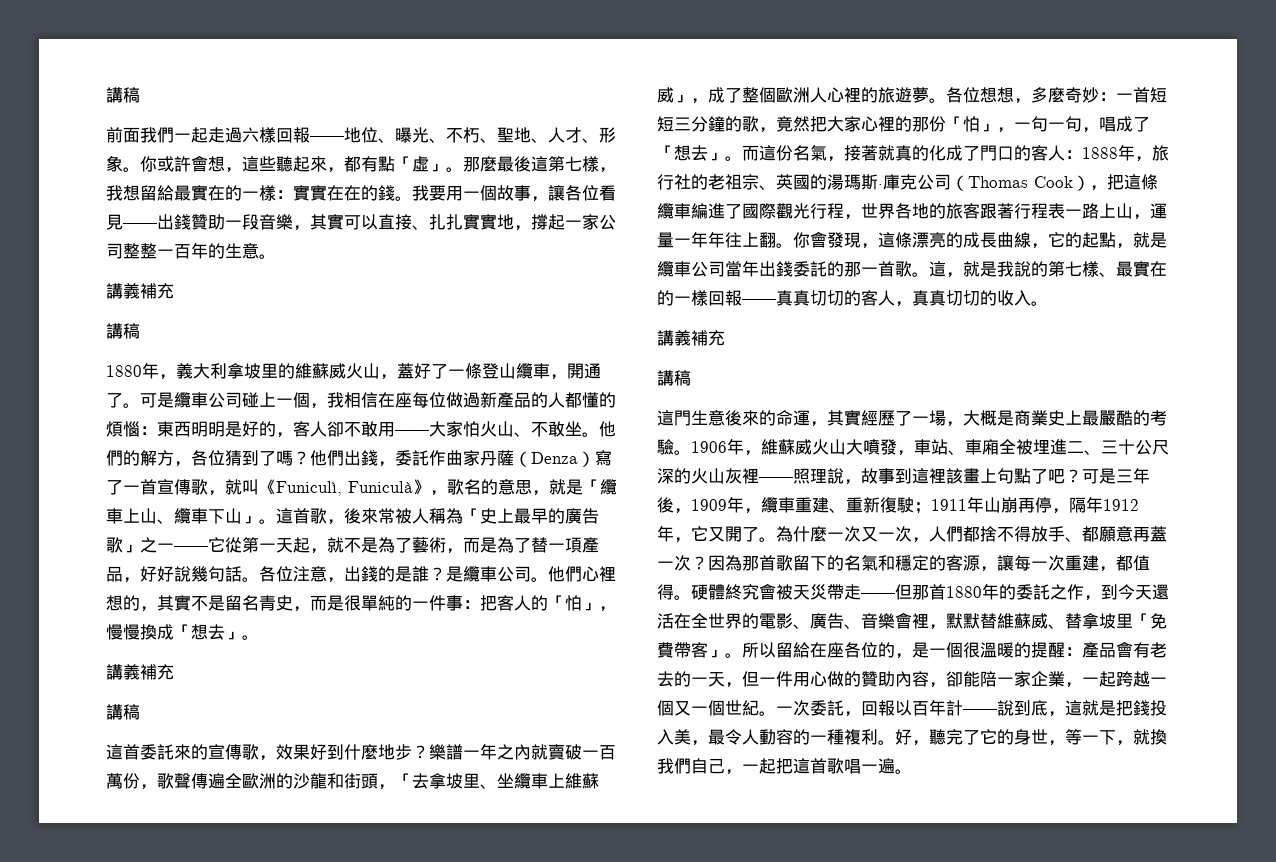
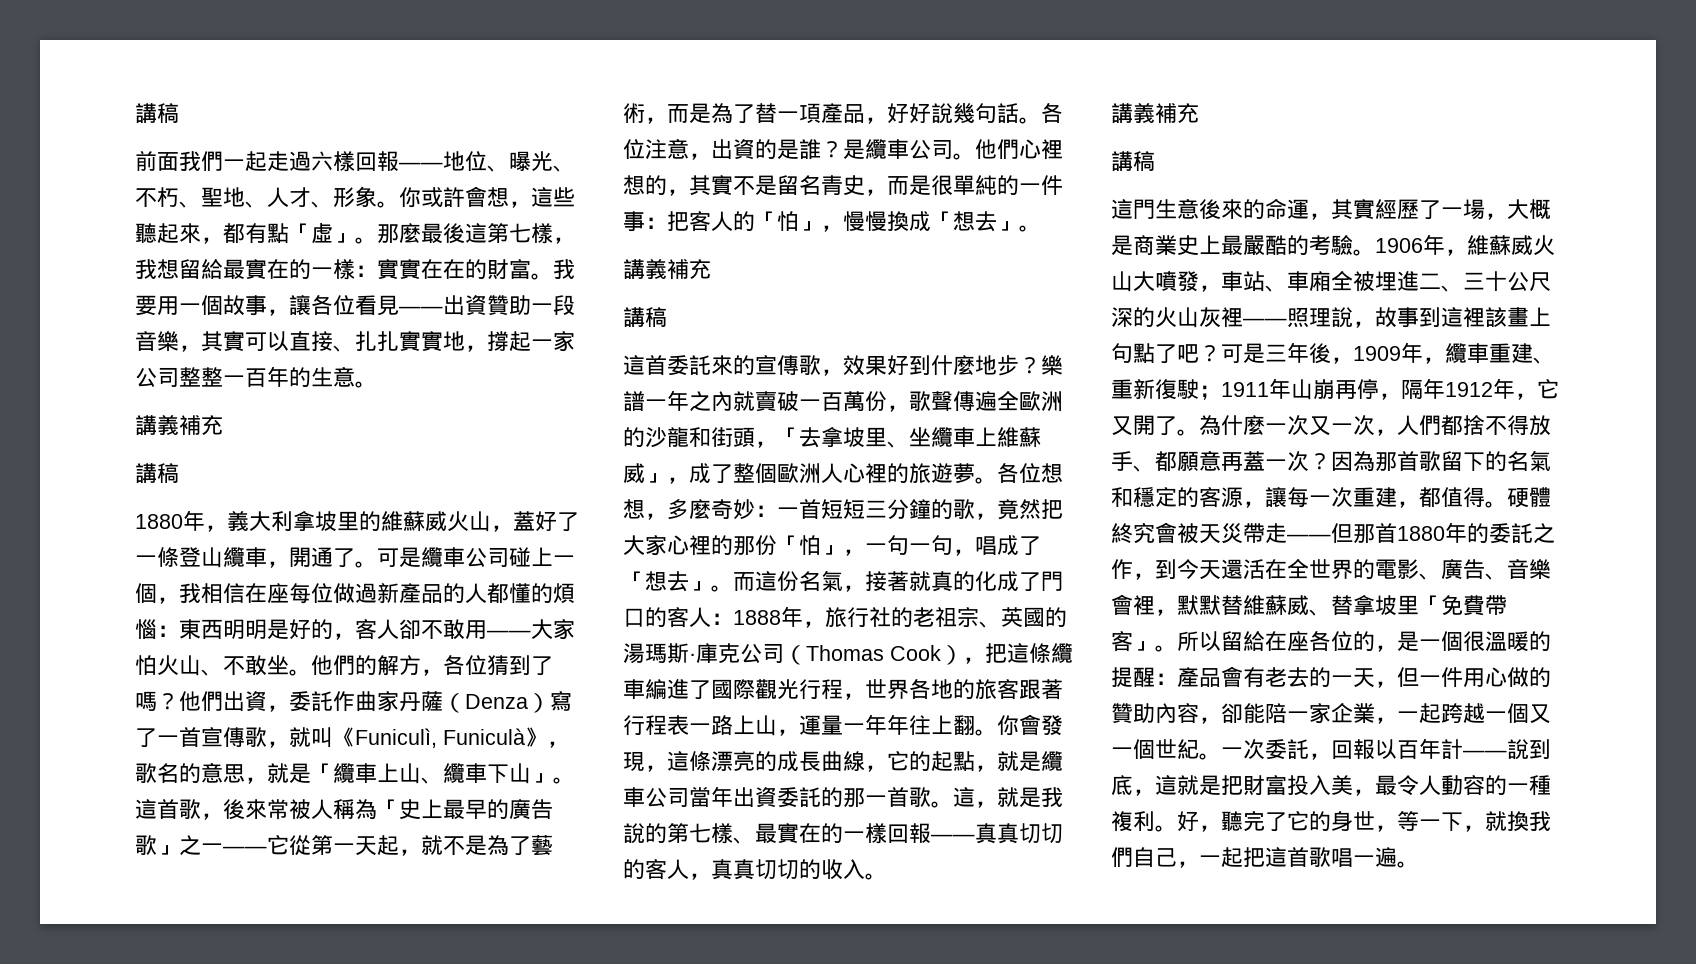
[378,185,395,201] 錢 -> [487,259,531,280] 財富
[174,214,191,230] 錢 -> [465,295,487,316] 資
[361,450,378,466] 錢 -> [245,691,267,712] 資
[361,566,378,582] 錢 -> [733,139,755,160] 資
[776,261,793,277] 錢 -> [755,787,777,808] 資
[1133,700,1150,716] 錢 -> [1243,775,1287,796] 財富

